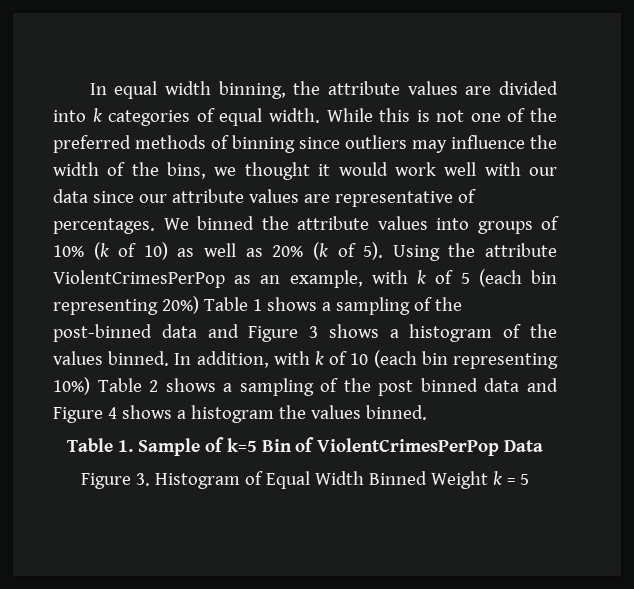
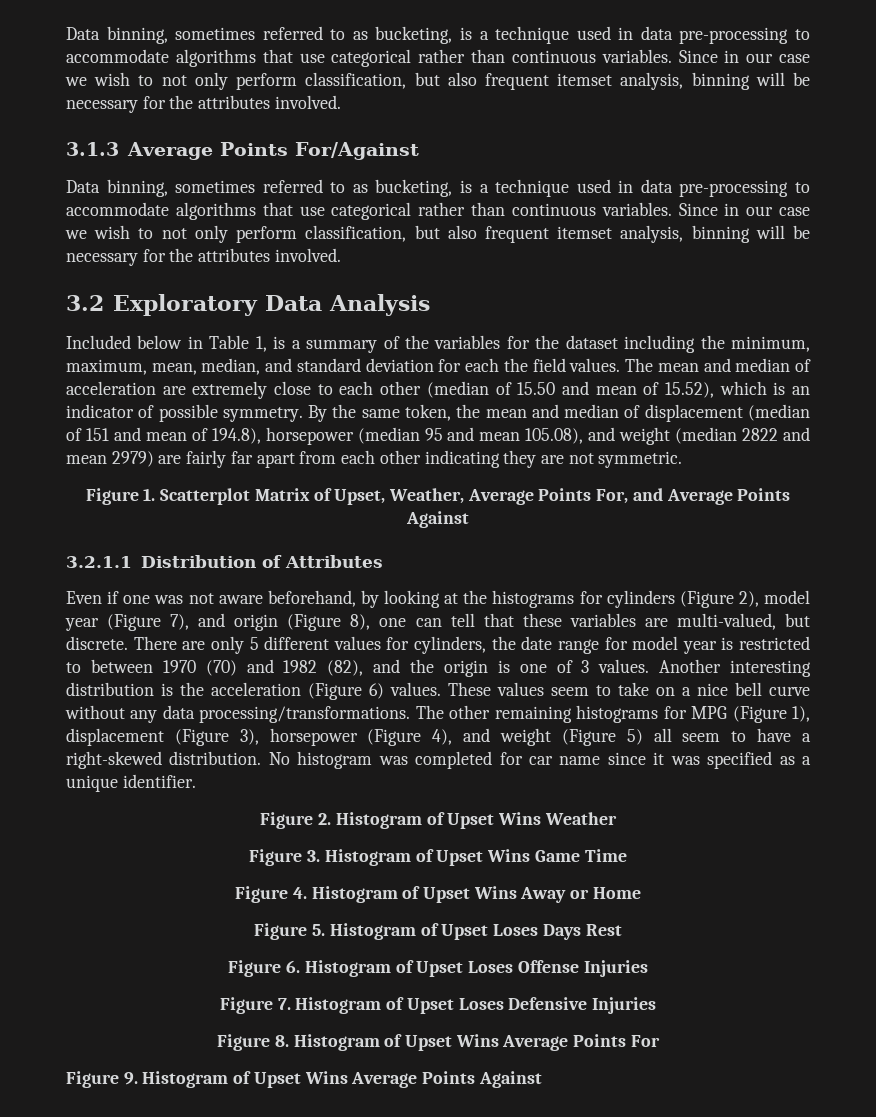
[89,81,559,99] [53,108,557,126] [53,135,557,153] [53,162,557,180] [53,189,476,207] [53,216,559,234] [53,242,558,261] [53,269,557,288] [53,296,462,315] [53,324,557,342] [53,350,558,369] [53,377,559,396] [53,405,427,423] [66,437,544,456] [81,471,529,489] In equal width binning, the attribute values are divided into k categories of equal width. While this is not one of the preferred methods of binning since outliers may influence the width of the bins, we thought it would work well with our data since our attribute values are representative of percentages. We binned the attribute values into groups of 10% (k of 10) as well as 20% (k of 5). Using the attribute ViolentCrimesPerPop as an example, with k of 5 (each bin representing 20%) Table 1 shows a sampling of the post-binned data and Figure 3 shows a histogram of the values binned. In addition, with k of 10 (each bin representing 10%) Table 2 shows a sampling of the post binned data and Figure 4 shows a histogram the values binned. // Table 1. Sample of k=5 Bin of ViolentCrimesPerPop Data // Figure 3. Histogram of Equal Width Binned Weight k = 5 -> [66,26,810,44] [66,49,811,67] [65,72,810,90] [66,95,341,113] [66,142,419,160] [66,179,810,197] [66,202,811,220] [65,225,810,243] [66,248,341,266] [66,294,430,316] [66,335,810,353] [66,358,812,375] [66,381,810,399] [66,404,811,422] [66,427,810,445] [66,450,683,468] [85,488,791,505] [406,511,469,528] [66,555,383,568] [66,590,810,608] [65,613,811,631] [66,636,810,654] [66,659,811,677] [66,682,810,700] [65,705,811,723] [66,728,811,746] [66,751,812,769] [66,774,196,792] [260,812,617,829] [249,849,627,866] [235,886,641,903] [254,923,622,940] [228,960,648,977] [219,997,657,1014] [217,1034,660,1051] [66,1071,542,1088] Data binning, sometimes referred to as bucketing, is a technique used in data pre-processing to accommodate algorithms that use categorical rather than continuous variables. Since in our case we wish to not only perform classification, but also frequent itemset analysis, binning will be necessary for the attributes involved. // 3.1.3 Average Points For/Against // Data binning, sometimes referred to as bucketing, is a technique used in data pre-processing to accommodate algorithms that use categorical rather than continuous variables. Since in our case we wish to not only perform classification, but also frequent itemset analysis, binning will be necessary for the attributes involved. // 3.2 Exploratory Data Analysis // Included below in Table 1, is a summary of the variables for the dataset including the minimum, maximum, mean, median, and standard deviation for each the field values. The mean and median of acceleration are extremely close to each other (median of 15.50 and mean of 15.52), which is an indicator of possible symmetry. By the same token, the mean and median of displacement (median of 151 and mean of 194.8), horsepower (median 95 and mean 105.08), and weight (median 2822 and mean 2979) are fairly far apart from each other indicating they are not symmetric. // Figure 1. Scatterplot Matrix of Upset, Weather, Average Points For, and Average Points Against // 3.2.1.1 Distribution of Attributes // Even if one was not aware beforehand, by looking at the histograms for cylinders (Figure 2), model year (Figure 7), and origin (Figure 8), one can tell that these variables are multi-valued, but discrete. There are only 5 different values for cylinders, the date range for model year is restricted to between 1970 (70) and 1982 (82), and the origin is one of 3 values. Another interesting distribution is the acceleration (Figure 6) values. These values seem to take on a nice bell curve without any data processing/transformations. The other remaining histograms for MPG (Figure 1), displacement (Figure 3), horsepower (Figure 4), and weight (Figure 5) all seem to have a right-skewed distribution. No histogram was completed for car name since it was specified as a unique identifier. // Figure 2. Histogram of Upset Wins Weather // Figure 3. Histogram of Upset Wins Game Time // Figure 4. Histogram of Upset Wins Away or Home // Figure 5. Histogram of Upset Loses Days Rest // Figure 6. Histogram of Upset Loses Offense Injuries // Figure 7. Histogram of Upset Loses Defensive Injuries // Figure 8. Histogram of Upset Wins Average Points For // Figure 9. Histogram of Upset Wins Average Points Against

